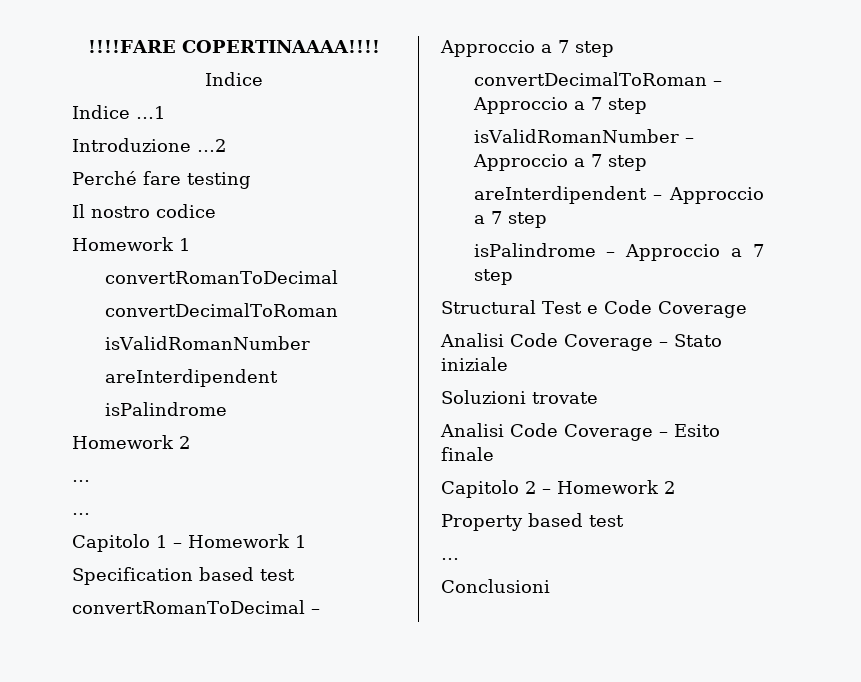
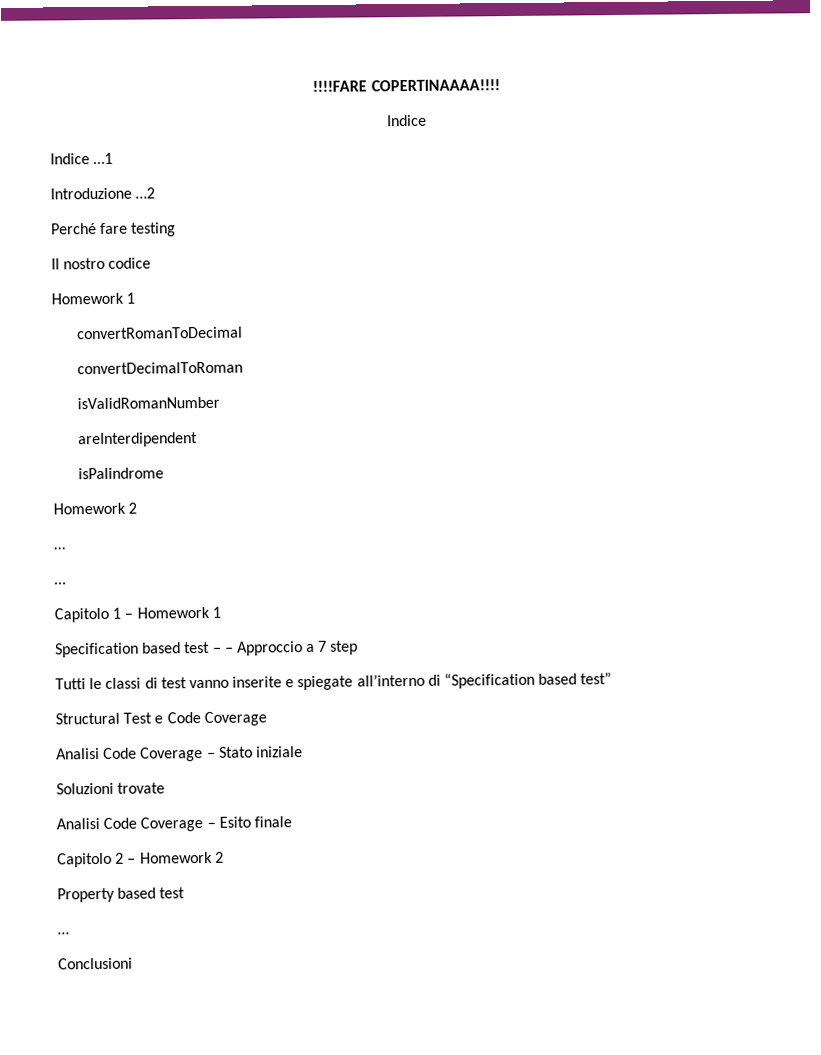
[72,600,320,614] [440,40,614,57] [473,72,722,86] [472,97,647,114] [473,129,694,143] [472,154,647,171] [473,186,764,204] [473,211,547,228] [473,243,764,261] [473,269,513,285] // convertRomanToDecimal – Approccio a 7 step // convertDecimalToRoman – Approccio a 7 step // isValidRomanNumber – Approccio a 7 step // areInterdipendent – Approccio a 7 step // isPalindrome – Approccio a 7 step -> [212,640,359,656] [55,672,613,691] – – Approccio a 7 step // Tutti le classi di test vanno inserite e spiegate all’interno di “Specification based test”

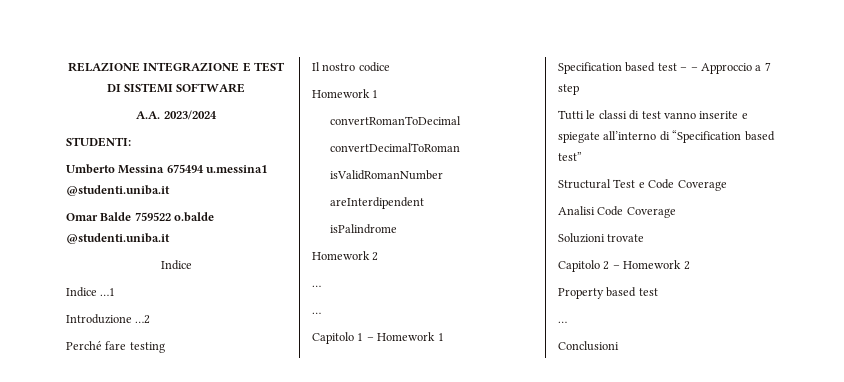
[312,79,500,92] !!!!FARE COPERTINAAAA!!!! -> [67,62,286,72] [106,83,246,93] [136,110,217,120] [66,137,131,147] [66,164,268,174] [66,185,170,196] [66,212,215,222] [66,233,170,244] RELAZIONE INTEGRAZIONE E TEST DI SISTEMI SOFTWARE // A.A. 2023/2024 // STUDENTI: // Umberto Messina 675494 u.messina1 @studenti.uniba.it // Omar Balde 759522 o.balde @studenti.uniba.it
[206,746,303,758] – Stato iniziale -> (676, 212) none
[56,816,292,832] // Analisi Code Coverage – Esito finale -> (645, 238) none

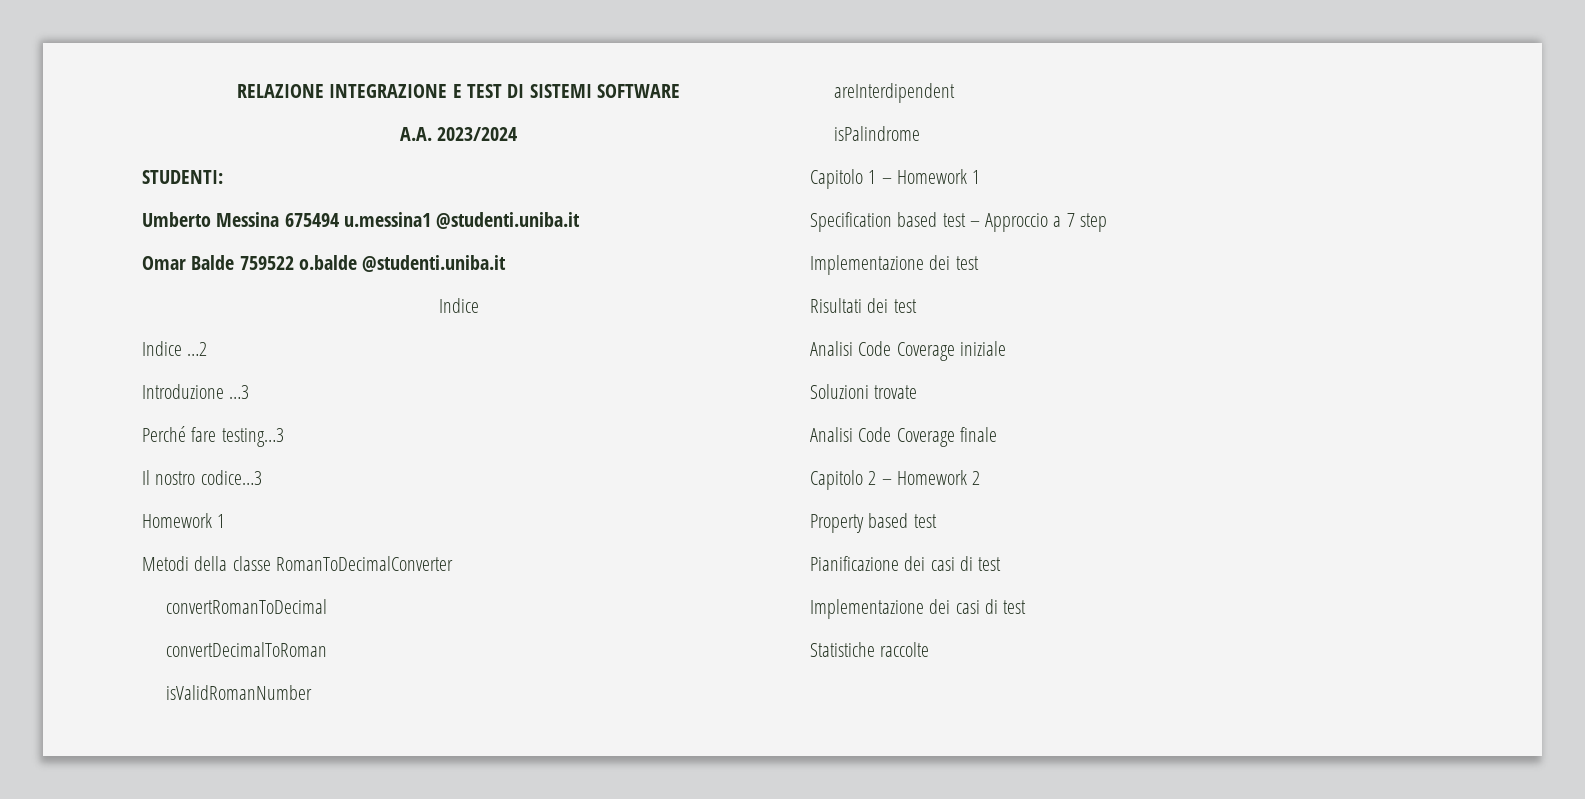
[100,288,116,296] …1 -> [187,342,208,356] …2
[135,315,151,324] …2 -> [229,385,250,399] …3
[129,342,165,353] testing -> [221,428,284,447] testing…3
[358,62,390,72] [312,89,379,98] codice // Homework 1 -> [200,470,262,485] [142,513,226,528] [142,556,453,571] codice…3 // Homework 1 // Metodi della classe RomanToDecimalConverter
[312,251,379,261] [312,285,321,287] [312,312,321,314] // Homework 2 // … // … -> (921, 133) none
[690,67,698,71] – -> (980, 224) none
[558,110,748,120] [558,130,775,143] [558,152,582,161] [558,179,727,191] [558,206,676,218] Tutti le classi di test vanno inserite e spiegate all’interno di “Specification based test” // Structural Test e Code Coverage // Analisi Code Coverage -> [810,255,979,275] [810,298,917,313] [810,341,1006,361] Implementazione dei test // Risultati dei test // Analisi Code Coverage iniziale
(645, 238) none -> [810,427,997,447] // Analisi Code Coverage finale
[558,321,567,323] [558,341,619,351] … // Conclusioni -> [810,556,1002,571] [810,599,1027,619] [810,642,930,657] Pianificazione dei casi di test // Implementazione dei casi di test // Statistiche raccolte

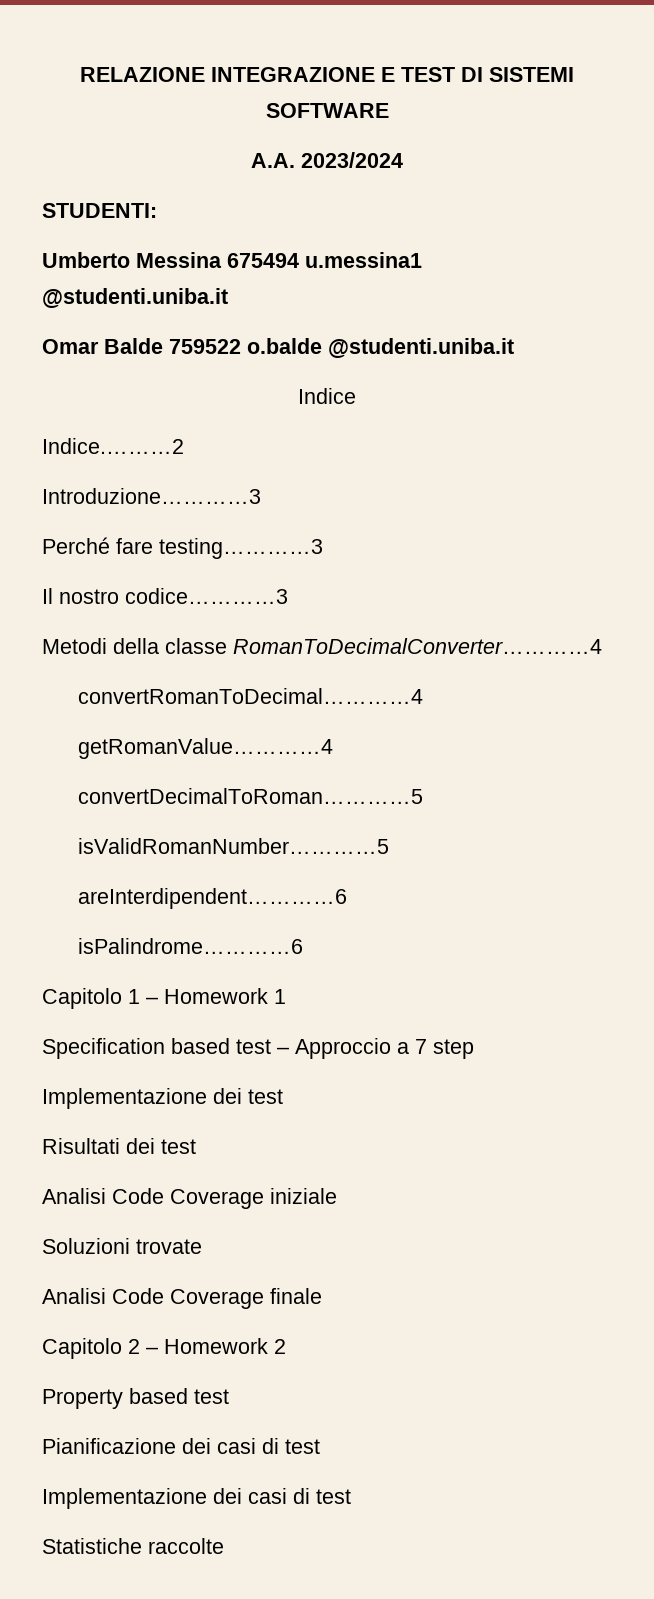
[142,341,208,356] [142,384,250,399] Indice …2 // Introduzione …3 -> [42,438,184,454] [42,488,261,504] Indice.………2 // Introduzione…………3
[221,428,284,447] testing…3 -> [159,538,323,559] testing…………3
[200,470,262,485] [142,513,226,528] codice…3 // Homework 1 -> [125,588,288,604] codice…………3
[275,556,453,571] [166,599,328,614] [166,642,328,657] [166,685,313,700] [834,83,956,103] [834,126,921,141] RomanToDecimalConverter // convertRomanToDecimal // convertDecimalToRoman // isValidRomanNumber // areInterdipendent // isPalindrome -> [233,638,602,654] [77,688,423,704] [77,738,333,759] [77,788,423,804] [77,838,389,854] [77,888,347,909] [77,938,303,954] RomanToDecimalConverter…………4 // convertRomanToDecimal…………4 // getRomanValue…………4 // convertDecimalToRoman…………5 // isValidRomanNumber…………5 // areInterdipendent…………6 // isPalindrome…………6

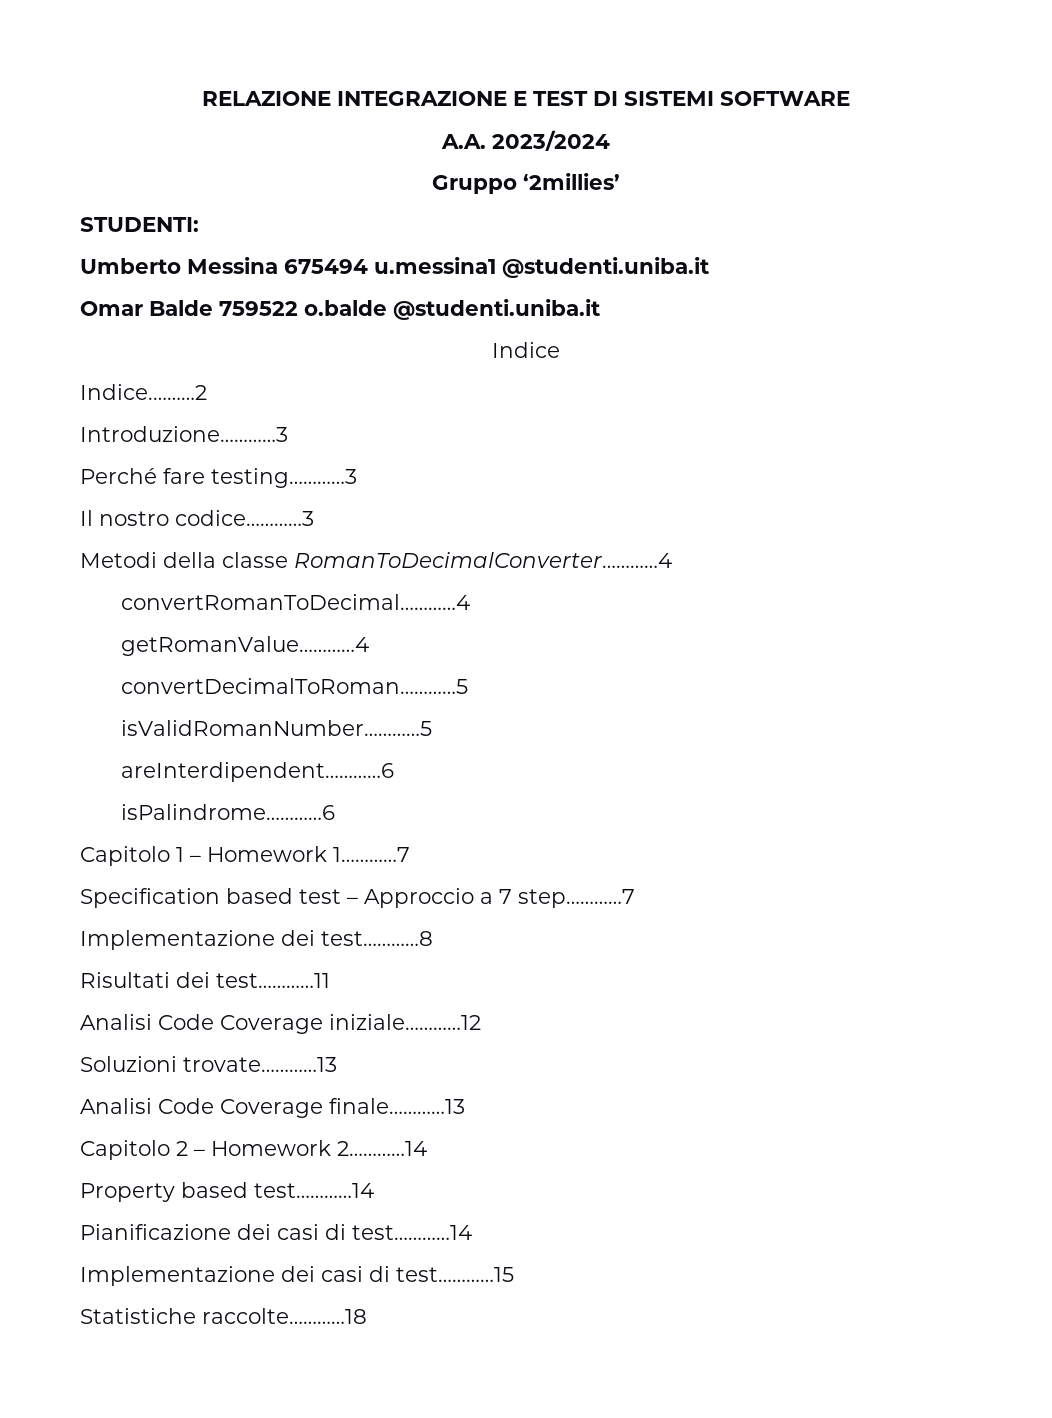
(403, 160) none -> [432,173,620,194] // Gruppo ‘2millies’
[274,989,286,1004] 1 -> [333,847,410,862] 1…………7
[433,1039,474,1059] [42,1088,283,1109] step // Implementazione dei test -> [518,889,635,908] [80,930,433,950] step…………7 // Implementazione dei test…………8
[161,1139,196,1154] [42,1188,337,1209] test // Analisi Code Coverage iniziale -> [216,973,330,988] [80,1014,481,1034] test…………11 // Analisi Code Coverage iniziale…………12
[136,1239,202,1254] [42,1288,322,1309] trovate // Analisi Code Coverage finale -> [183,1057,337,1072] [80,1098,465,1118] trovate…………13 // Analisi Code Coverage finale…………13
[274,1339,286,1354] 2 -> [337,1141,427,1156] 2…………14
[194,1389,229,1404] test -> [254,1183,374,1198] test…………14
[285,1439,320,1454] test -> [352,1225,472,1240] test…………14
[316,1489,351,1504] test -> [396,1267,514,1282] test…………15
[148,1538,224,1554] raccolte -> [202,1308,367,1324] raccolte…………18

